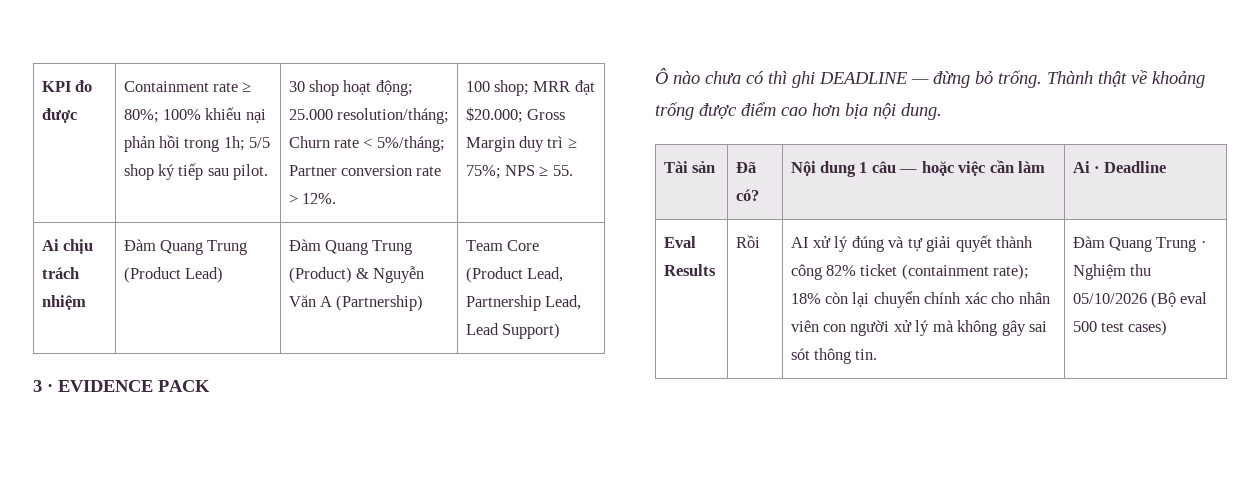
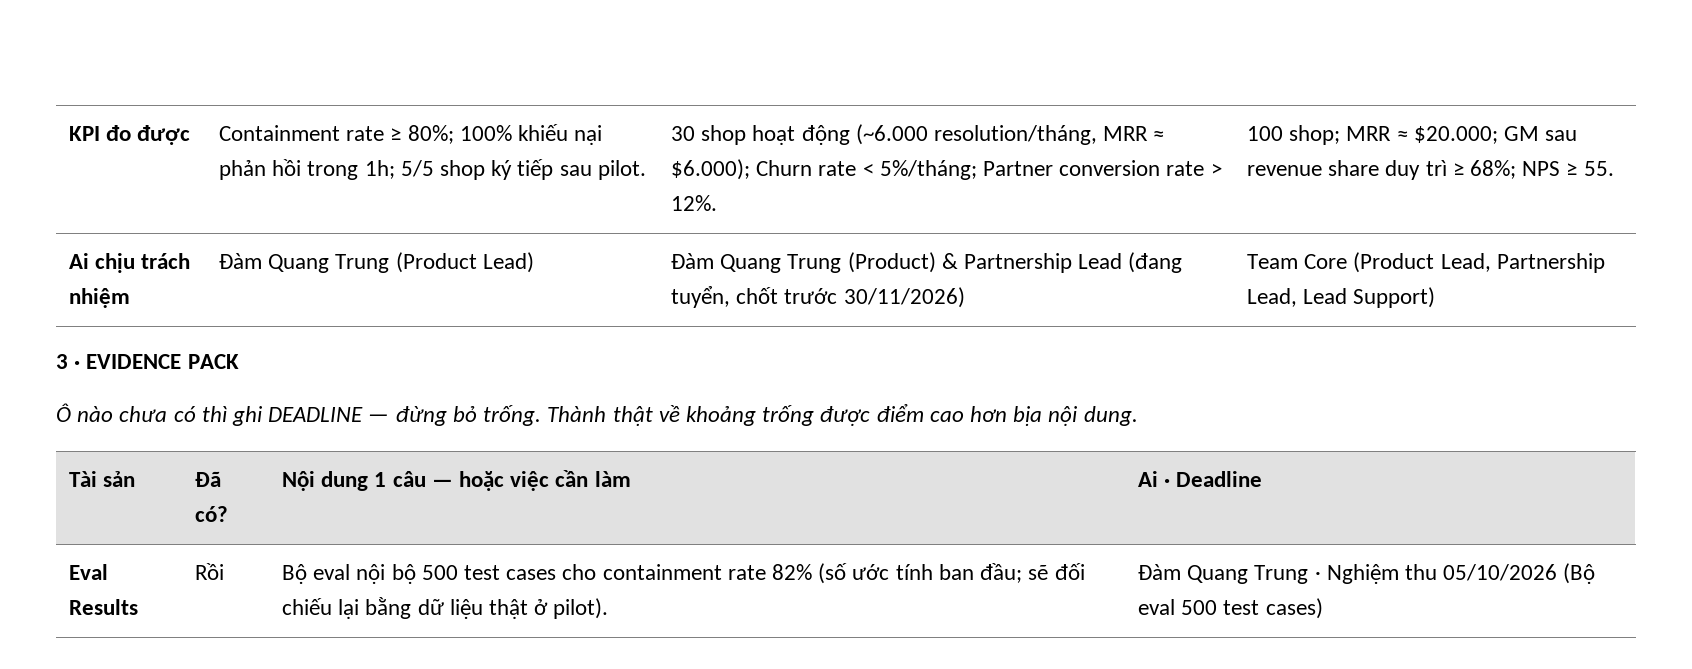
[375,80,413,96] [288,108,450,124] động; 25.000 resolution/tháng; -> [801,124,1165,145] [670,159,750,180] động (~6.000 resolution/tháng, MRR ≈ $6.000);
[574,80,595,95] [465,107,566,123] [465,137,515,152] đạt $20.000; Gross Margin -> [1396,126,1578,144] [1246,160,1380,176] ≈ $20.000; GM sau revenue share
[465,165,501,179] 75%; -> [1469,160,1516,179] 68%;
[373,266,425,283] [288,295,424,311] Nguyễn Văn A (Partnership) -> [963,252,1183,273] [670,286,965,308] Partnership Lead (đang tuyển, chốt trước 30/11/2026)
[790,235,1034,252] [790,264,1030,280] [790,291,1050,308] [790,320,1048,336] [790,348,878,364] AI xử lý đúng và tự giải quyết thành công 82% ticket (containment rate); 18% còn lại chuyển chính xác cho nhân viên con người xử lý mà không gây sai sót thông tin. -> [281,563,1085,584] [281,597,609,619] Bộ eval nội bộ 500 test cases cho containment rate 82% (số ước tính ban đầu; sẽ đối chiếu lại bằng dữ liệu thật ở pilot).

